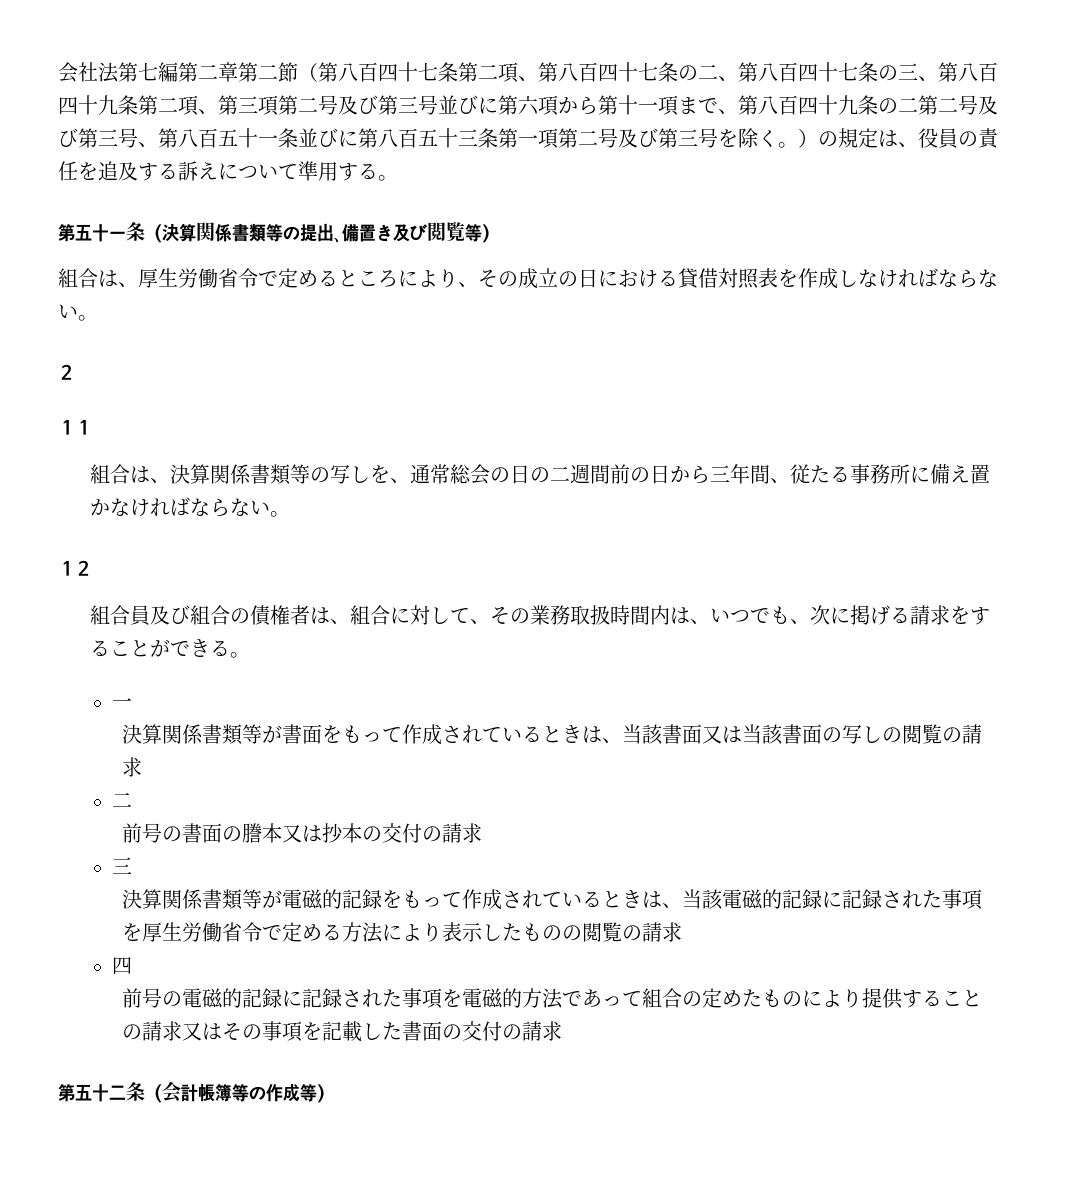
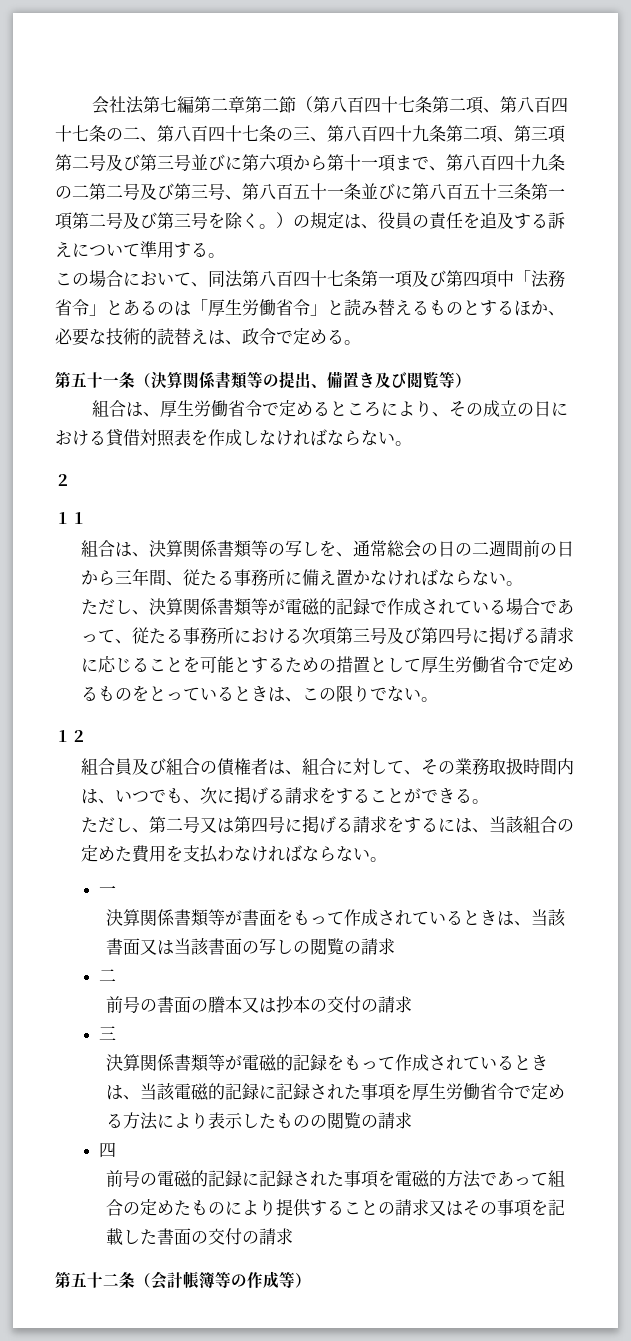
(398, 178) none -> [55,270,565,288] [55,299,565,316] [55,328,361,346] // この場合において、同法第八百四十七条第一項及び第四項中「法務省令」とあるのは「厚生労働省令」と読み替えるものとするほか、必要な技術的読替えは、政令で定める。
(290, 514) none -> [80,598,574,616] [80,626,574,645] [80,656,574,673] [80,685,438,702] // ただし、決算関係書類等が電磁的記録で作成されている場合であって、従たる事務所における次項第三号及び第四号に掲げる請求に応じることを可能とするための措置として厚生労働省令で定めるものをとっているときは、この限りでない。
(250, 655) none -> [80,815,574,834] [80,845,387,863] // ただし、第二号又は第四号に掲げる請求をするには、当該組合の定めた費用を支払わなければならない。

